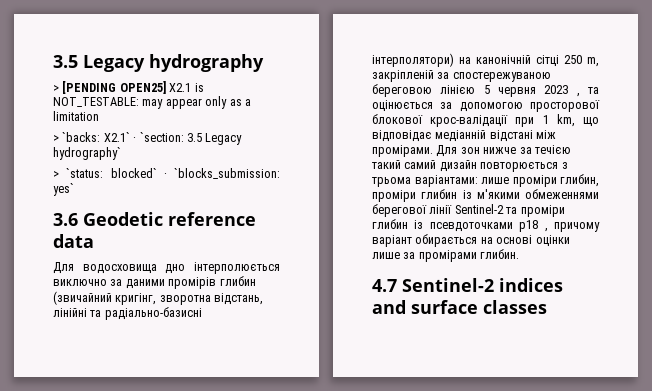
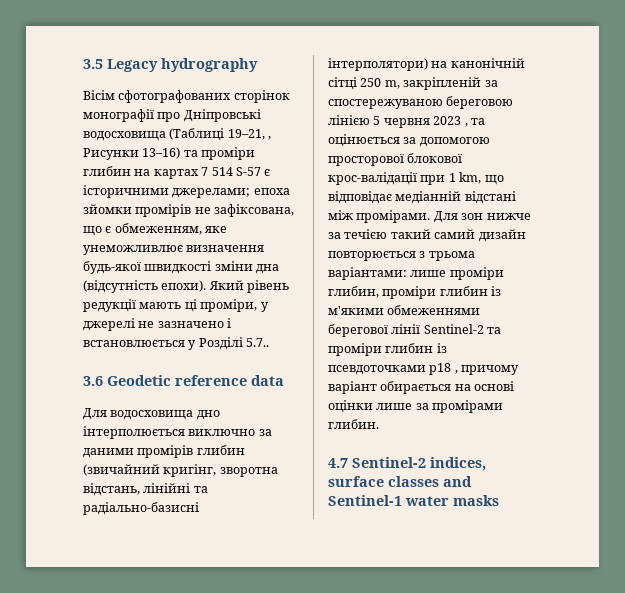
[53,81,204,94] [53,96,251,109] [53,111,99,121] [53,132,243,145] [53,147,121,160] [53,168,280,179] [53,183,74,196] > [PENDING OPEN25] X2.1 is NOT_TESTABLE: may appear only as a limitation // > `backs: X2.1` · `section: 3.5 Legacy hydrography` // > `status: blocked` · `blocks_submission: yes` -> [83,90,290,103] [83,109,261,122] [83,128,272,141] [83,147,256,160] [83,166,271,179] [83,185,290,198] [83,204,295,217] [83,223,228,236] [83,245,265,255] [83,261,280,274] [83,280,290,293] [83,299,269,312] [83,318,232,331] [83,337,270,350] Вісім сфотографованих сторінок монографії про Дніпровські водосховища (Таблиці 19–21, , Рисунки 13–16) та проміри глибин на картах 7 514 S-57 є історичними джерелами; епоха зйомки промірів не зафіксована, що є обмеженням, яке унеможливлює визначення будь-якої швидкості зміни дна (відсутність епохи). Який рівень редукції мають ці проміри, у джерелі не зазначено і встановлюється у Розділі 5.7..
[499,278,563,292] [372,300,547,314] indices and surface classes -> [430,457,486,471] [328,476,472,487] [328,495,499,506] indices, surface classes and Sentinel-1 water masks

